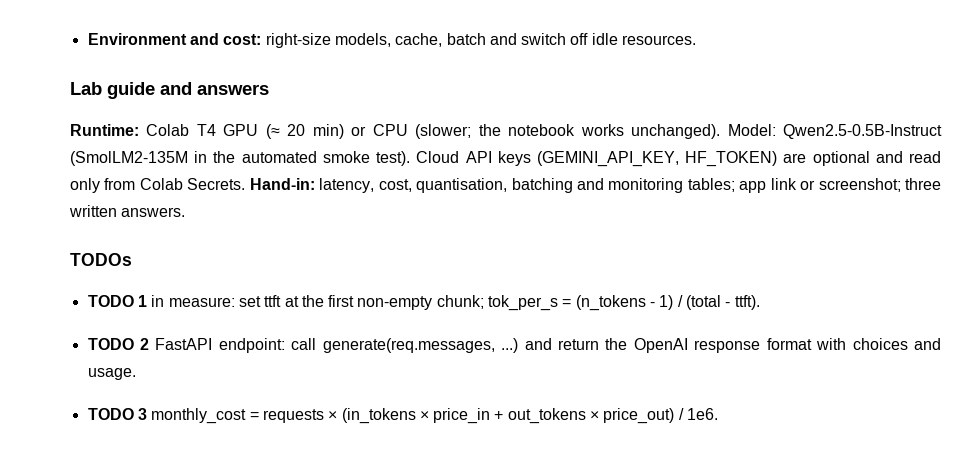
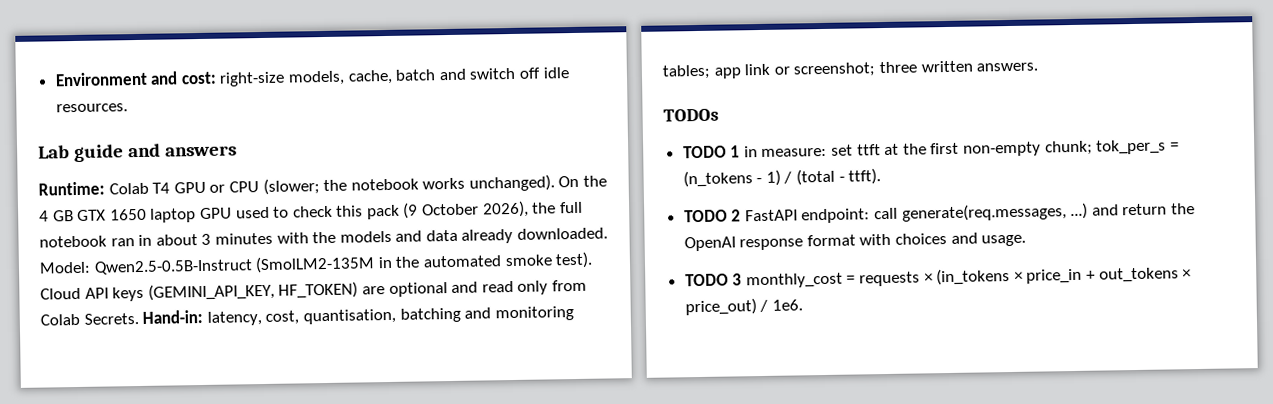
[265,124,344,139] (≈ 20 min) -> (206, 187) none
(721, 131) none -> [558,175,608,188] [39,200,583,223] [39,227,609,248] On the 4 GB GTX 1650 laptop GPU used to check this pack (9 October 2026), the full notebook ran in about 3 minutes with the models and data already downloaded.

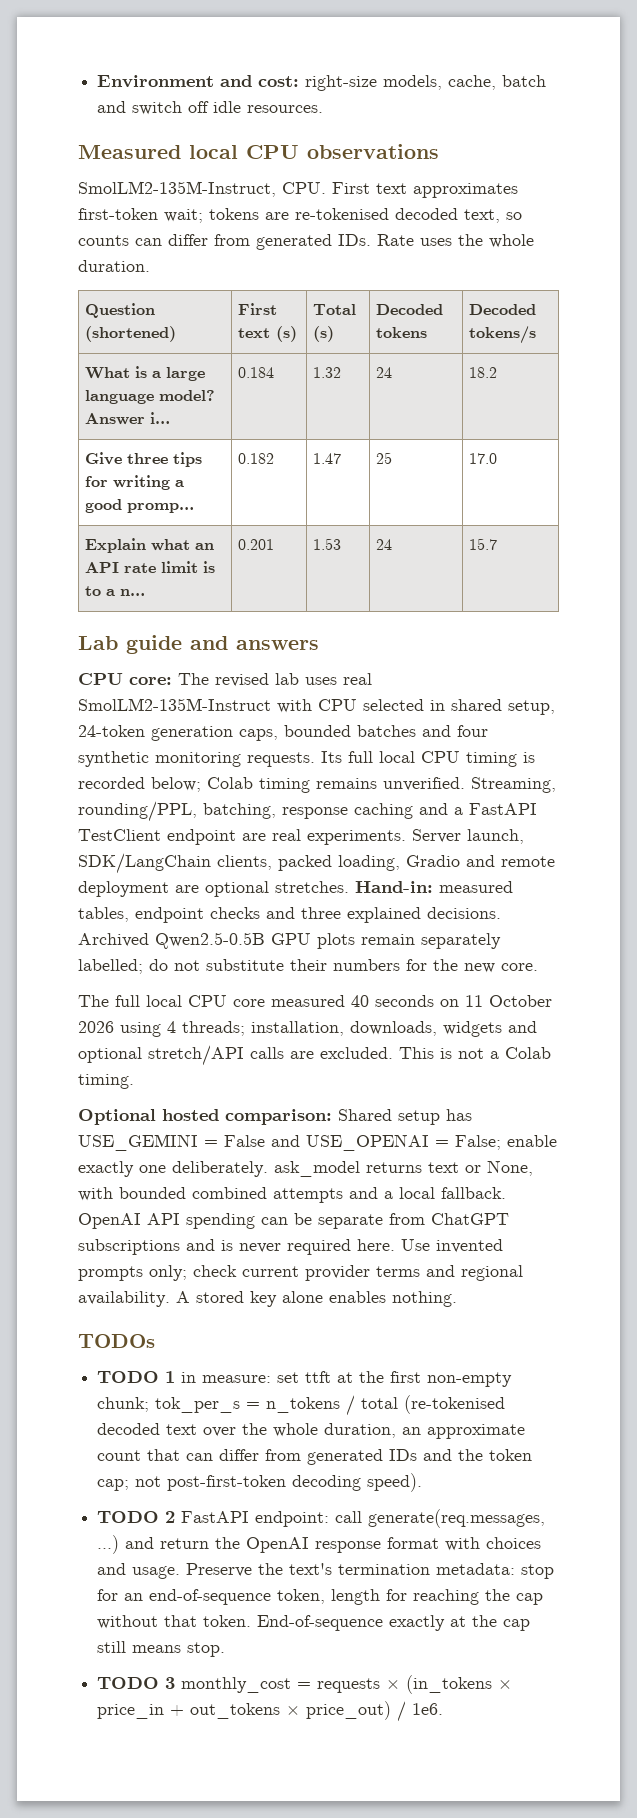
[38,143,238,163] [38,174,608,196] [39,200,583,223] [39,227,609,248] [39,251,594,275] [40,279,587,302] [40,306,574,326] [662,60,1039,80] Lab guide and answers // Runtime: Colab T4 GPU or CPU (slower; the notebook works unchanged). On the 4 GB GTX 1650 laptop GPU used to check this pack (9 October 2026), the full notebook ran in about 3 minutes with the models and data already downloaded. Model: Qwen2.5-0.5B-Instruct (SmolLM2-135M in the automated smoke test). Cloud API keys (GEMINI_API_KEY, HF_TOKEN) are optional and read only from Colab Secrets. Hand-in: latency, cost, quantisation, batching and monitoring tables; app link or screenshot; three written answers. -> [78,144,439,159] [78,181,518,198] [78,208,522,223] [78,234,534,250] [78,260,150,272] [85,303,156,318] [85,326,177,342] [238,303,278,315] [238,326,298,342] [313,304,357,315] [313,326,335,342] [376,304,444,315] [376,327,428,338] [469,304,537,315] [469,326,537,344] [85,366,206,381] [85,390,216,404] [85,412,171,425] [238,367,275,378] [313,367,342,378] [376,367,393,378] [469,367,498,378] [85,452,203,467] [85,475,185,490] [85,499,195,513] [238,453,275,464] [313,453,342,464] [376,452,393,464] [469,453,498,464] [85,538,215,553] [85,561,216,573] [85,586,146,596] [238,539,275,550] [313,538,342,550] [376,539,393,550] [469,538,498,550] [78,635,319,654] [78,673,372,687] [78,698,555,715] [78,725,488,741] [78,751,535,767] [78,777,556,793] [78,801,537,822] [78,829,524,845] [78,853,555,874] [78,881,513,897] [78,907,501,923] [78,932,501,949] [78,959,538,974] [78,995,552,1007] [78,1021,537,1037] [78,1045,551,1066] [78,1074,134,1089] [78,1109,472,1125] [78,1134,557,1151] [78,1160,533,1177] [78,1187,506,1203] [78,1213,509,1229] [78,1239,503,1255] [78,1265,523,1281] [78,1291,457,1307] Measured local CPU observations // SmolLM2-135M-Instruct, CPU. First text approximates first-token wait; tokens are re-tokenised decoded text, so counts can differ from generated IDs. Rate uses the whole duration. // Question (shortened) | First text (s) | Total (s) | Decoded tokens | Decoded tokens/s // What is a large language model? Answer i… | 0.184 | 1.32 | 24 | 18.2 // Give three tips for writing a good promp… | 0.182 | 1.47 | 25 | 17.0 // Explain what an API rate limit is to a n… | 0.201 | 1.53 | 24 | 15.7 // Lab guide and answers // CPU core: The revised lab uses real SmolLM2-135M-Instruct with CPU selected in shared setup, 24-token generation caps, bounded batches and four synthetic monitoring requests. Its full local CPU timing is recorded below; Colab timing remains unverified. Streaming, rounding/PPL, batching, response caching and a FastAPI TestClient endpoint are real experiments. Server launch, SDK/LangChain clients, packed loading, Gradio and remote deployment are optional stretches. Hand-in: measured tables, endpoint checks and three explained decisions. Archived Qwen2.5-0.5B GPU plots remain separately labelled; do not substitute their numbers for the new core. // The full local CPU core measured 40 seconds on 11 October 2026 using 4 threads; installation, downloads, widgets and optional stretch/API calls are excluded. This is not a Colab timing. // Optional hosted comparison: Shared setup has USE_GEMINI = False and USE_OPENAI = False; enable exactly one deliberately. ask_model returns text or None, with bounded combined attempts and a local fallback. OpenAI API spending can be separate from ChatGPT subscriptions and is never required here. Use invented prompts only; check current provider terms and regional availability. A stored key alone enables nothing.
[682,168,882,188] (n_tokens - 1) / (total - ttft). -> [266,1395,506,1416] [97,1423,526,1439] [97,1449,533,1465] [97,1473,423,1492] n_tokens / total (re-tokenised decoded text over the whole duration, an approximate count that can differ from generated IDs and the token cap; not post-first-token decoding speed).
(1027, 240) none -> [186,1563,555,1579] [97,1589,544,1605] [97,1615,531,1631] [97,1641,226,1657] Preserve the text's termination metadata: stop for an end-of-sequence token, length for reaching the cap without that token. End-of-sequence exactly at the cap still means stop.

